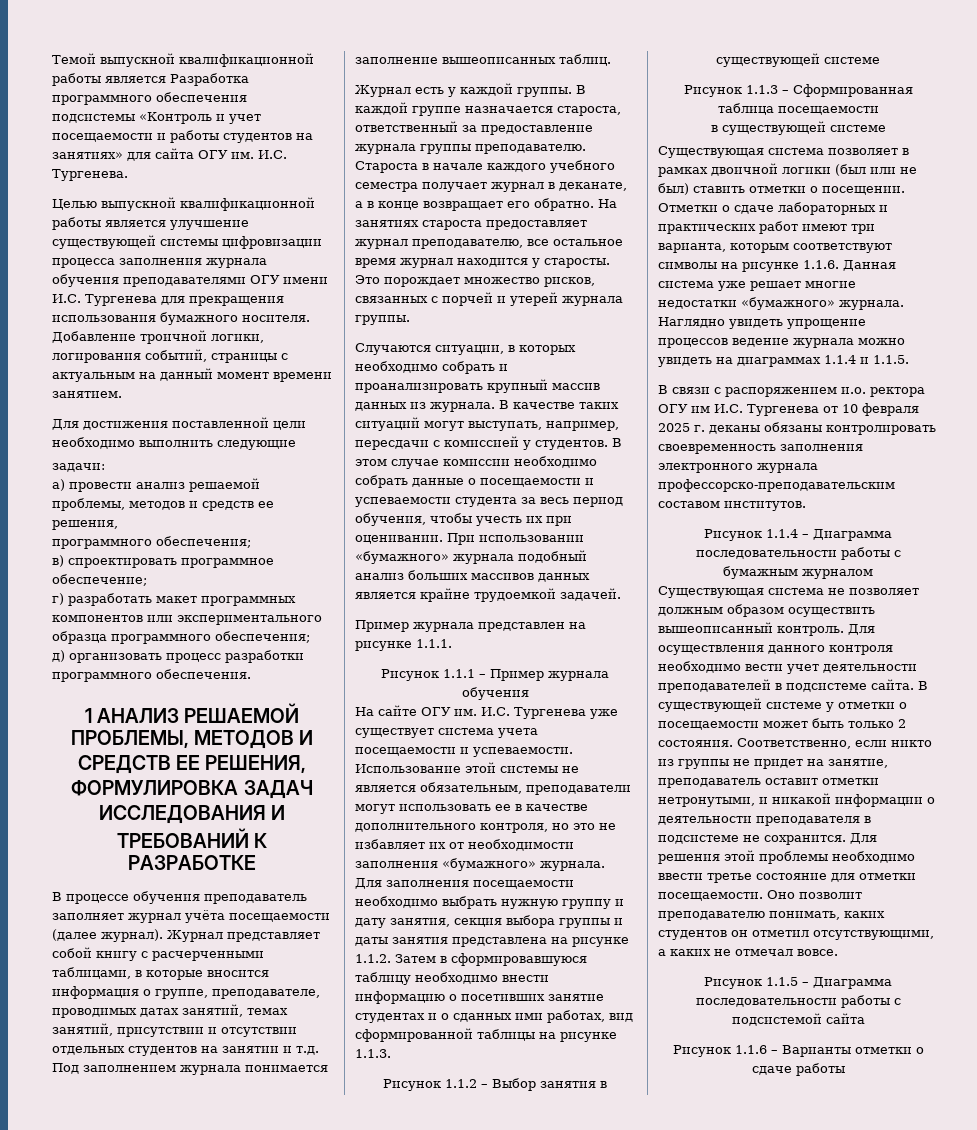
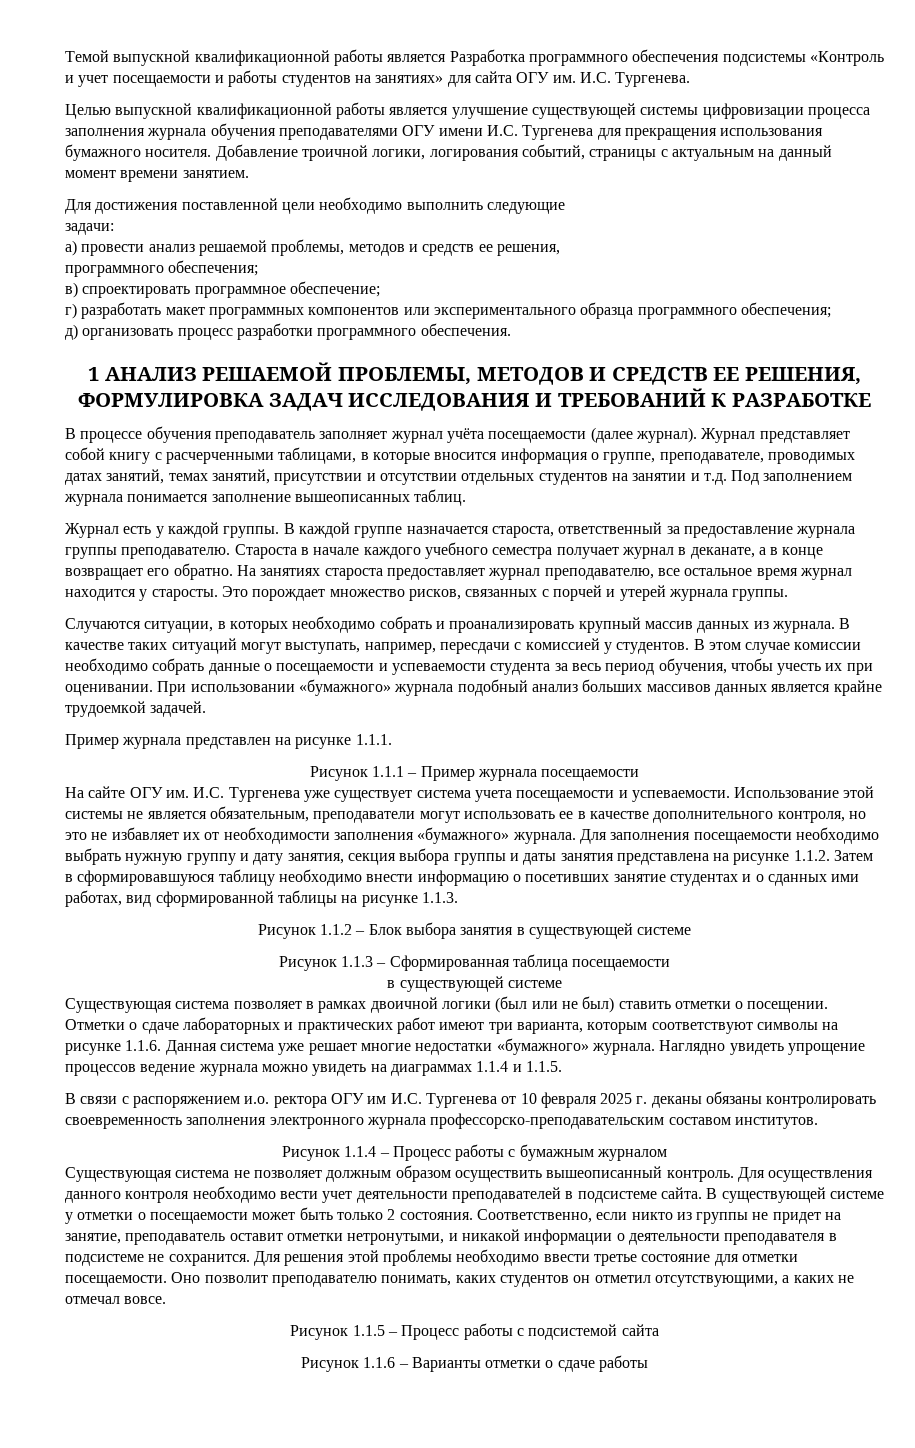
[461,687,529,700] обучения -> [541,769,640,781] посещаемости
[492,1078,536,1091] Выбор -> [368,922,456,939] Блок выбора
[813,529,892,541] [695,550,837,559] Диаграмма последовательности -> [392,1146,451,1161] Процесс
[813,977,892,989] [695,998,837,1007] Диаграмма последовательности -> [401,1325,460,1340] Процесс

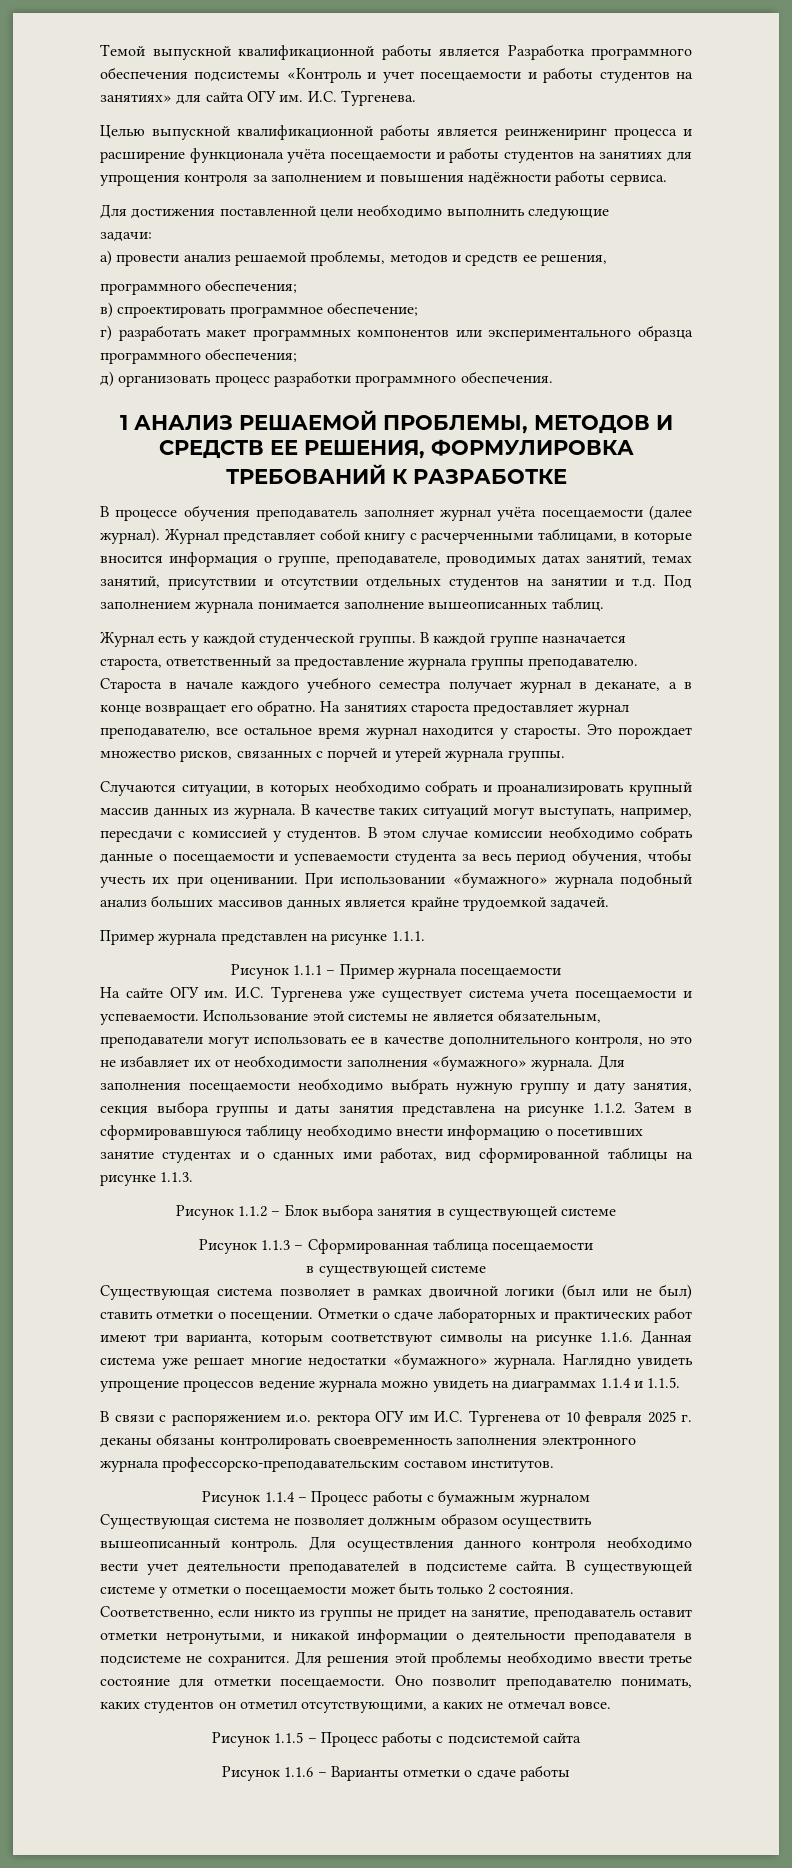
[451,103,870,119] [65,123,824,140] [65,144,832,161] [65,170,249,182] улучшение существующей системы цифровизации процесса заполнения журнала обучения преподавателями ОГУ имени И.С. Тургенева для прекращения использования бумажного носителя. Добавление троичной логики, логирования событий, страницы с актуальным на данный момент времени занятием. -> [505,128,692,140] [100,147,693,163] [100,170,667,186] реинжениринг процесса и расширение функционала учёта посещаемости и работы студентов на занятиях для упрощения контроля за заполнением и повышения надёжности работы сервиса.
[268,393,552,411] ЗАДАЧ ИССЛЕДОВАНИЯ И -> (634, 447) none
(219, 530) none -> [259,633,355,647] студенческой

